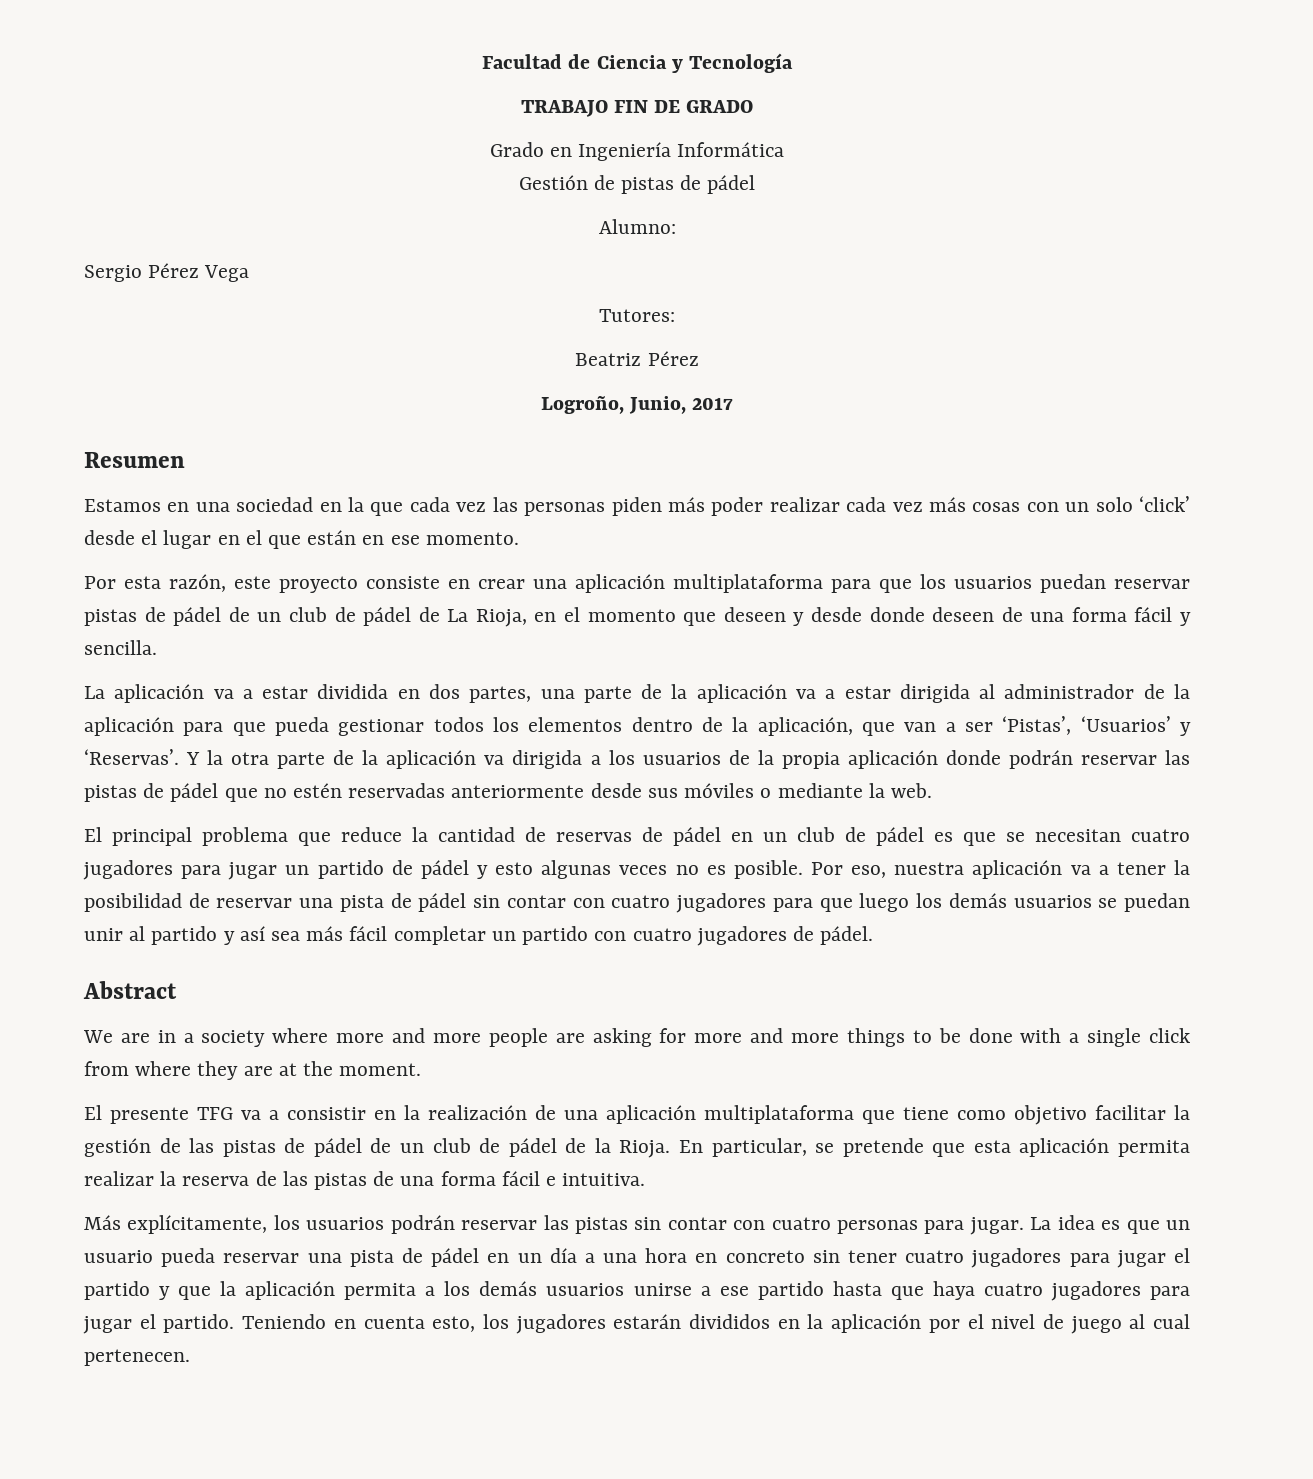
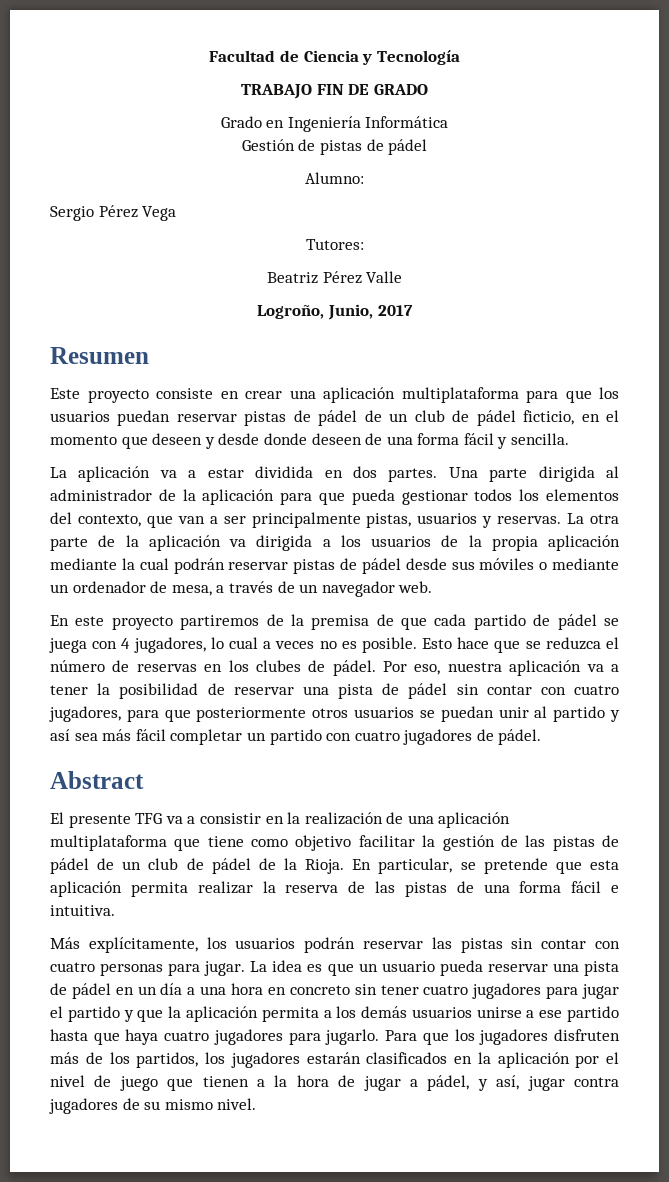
(699, 358) none -> [366,271,403,283] Valle
[84,496,1190,516] [84,530,519,549] [84,574,271,592] Estamos en una sociedad en la que cada vez las personas piden más poder realizar cada vez más cosas con un solo ‘click’ desde el lugar en el que están en ese momento. // Por esta razón, este -> [50,388,80,399] Este
[418,607,527,627] de La Rioja, -> [523,410,575,425] ficticio,
[469,684,891,703] partes, una parte de la aplicación va a estar -> [388,467,528,482] partes. Una parte
[631,716,1192,736] [84,749,224,765] dentro de la aplicación, que van a ser ‘Pistas’, ‘Usuarios’ y ‘Reservas’. Y la -> [50,512,585,528] del contexto, que van a ser principalmente pistas, usuarios y reservas. La
[945,750,1190,769] [84,783,585,802] donde podrán reservar las pistas de pádel que no estén reservadas anteriormente -> [50,558,401,574] mediante la cual podrán reservar pistas de pádel
[868,783,932,798] [84,827,1190,846] [83,860,803,880] la web. // El principal problema que reduce la cantidad de reservas de pádel en un club de pádel es que se necesitan cuatro jugadores para jugar un partido de pádel y esto algunas veces no es posible. -> [50,581,433,597] [50,614,619,630] [49,637,619,653] [50,660,376,676] un ordenador de mesa, a través de un navegador web. // En este proyecto partiremos de la premisa de que cada partido de pádel se juega con 4 jugadores, lo cual a veces no es posible. Esto hace que se reduzca el número de reservas en los clubes de pádel.
[676,893,1007,913] jugadores para que luego los demás -> [49,706,349,722] jugadores, para que posteriormente otros
[83,1028,1190,1047] [84,1061,422,1080] // We are in a society where more and more people are asking for more and more things to be done with a single click from where they are at the moment. -> (144, 780) none
[83,1314,476,1334] jugar el partido. Teniendo en cuenta esto, -> [325,1029,621,1045] [50,1052,199,1068] jugarlo. Para que los jugadores disfruten más de los partidos,
[689,1314,770,1329] divididos -> [366,1052,448,1064] clasificados
[1129,1314,1191,1329] [84,1349,190,1366] al cual pertenecen. -> [167,1075,619,1091] [49,1098,257,1114] que tienen a la hora de jugar a pádel, y así, jugar contra jugadores de su mismo nivel.

